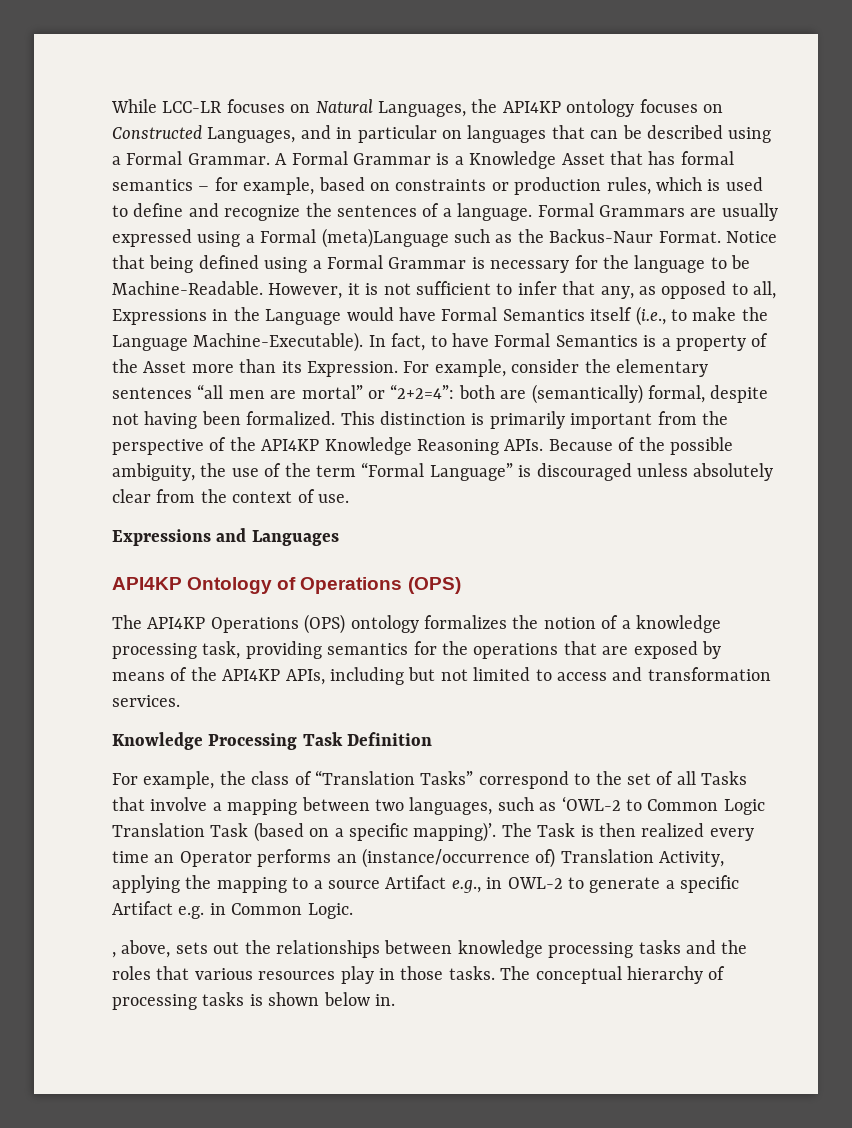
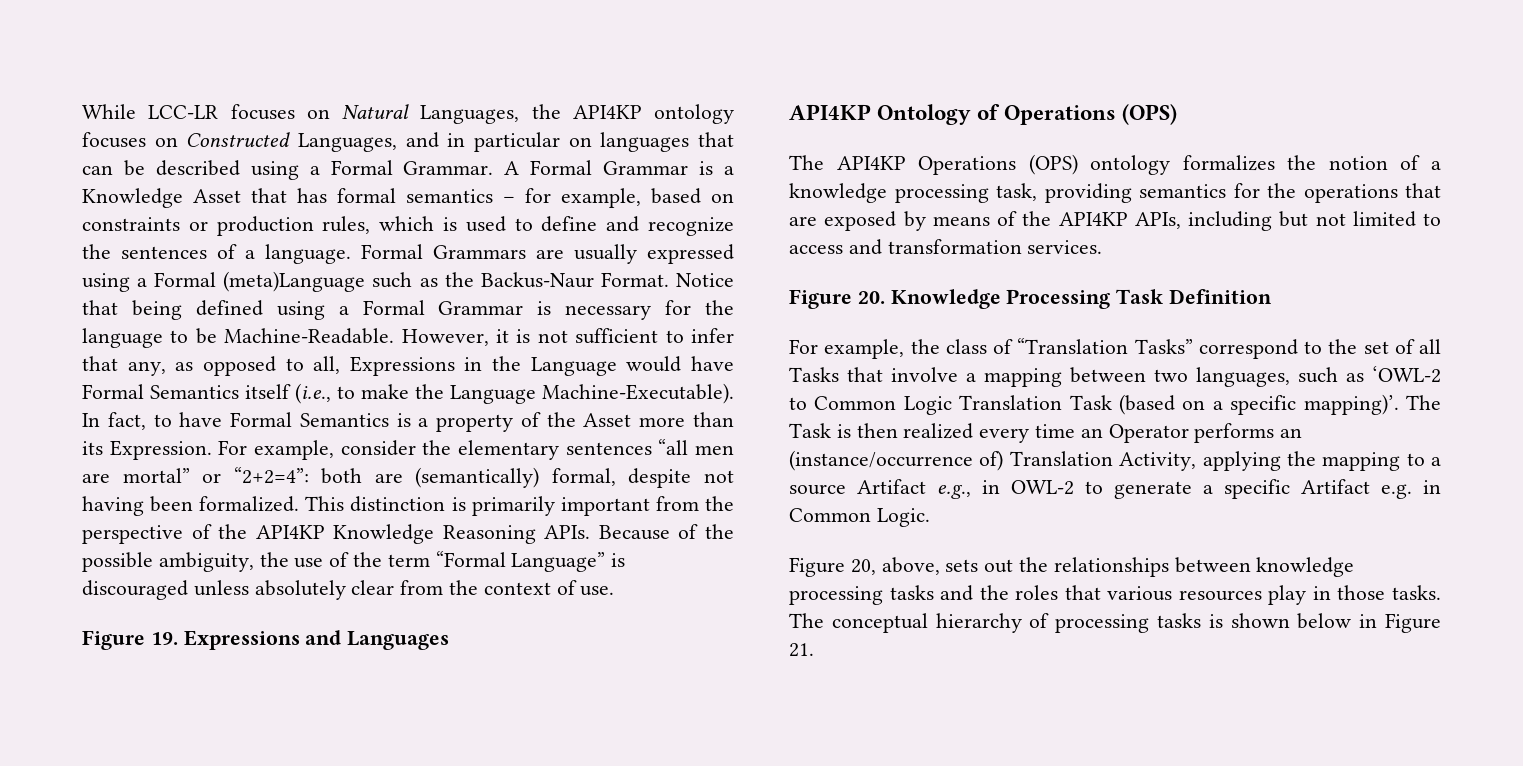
(349, 498) none -> [82,630,178,650] Figure 19.
(180, 701) none -> [789,289,885,309] Figure 20.
[112,952,116,958] , -> [789,557,876,577] Figure 20,
[375,994,395,1006] in. -> [1359,613,1441,633] [789,643,814,657] in Figure 21.

